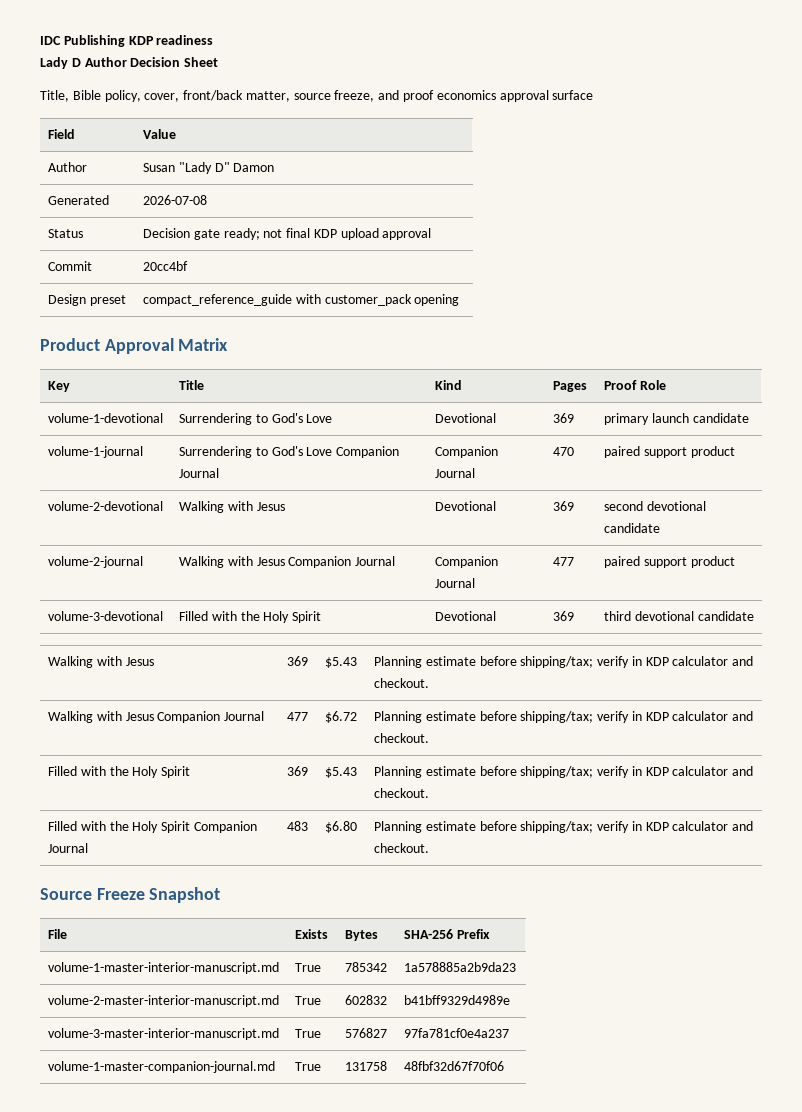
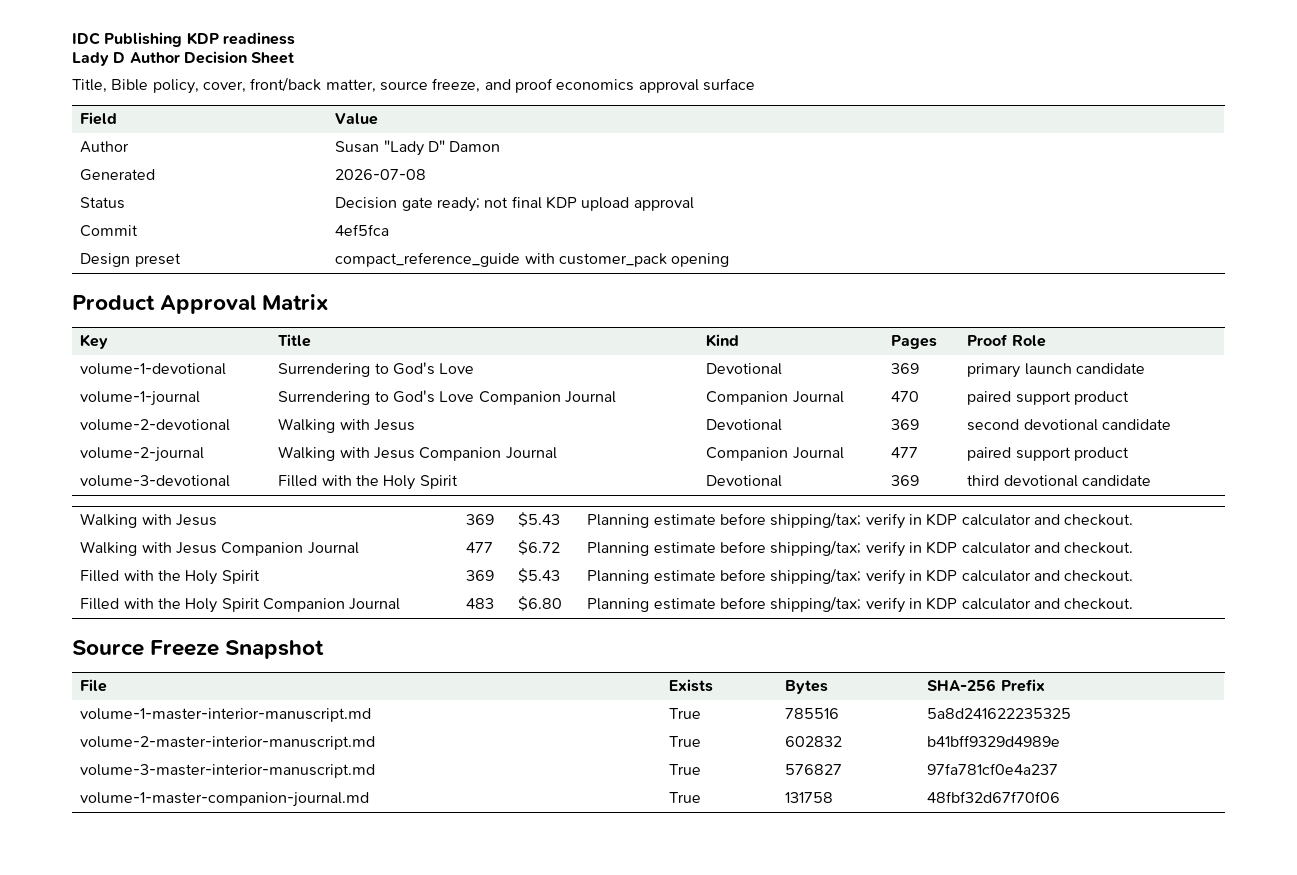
[142,261,188,271] 20cc4bf -> [335,224,390,236] 4ef5fca
[344,962,387,972] [403,962,516,972] 785342 | 1a578885a2b9da23 -> [785,708,840,719] [927,708,1072,719] 785516 | 5a8d241622235325

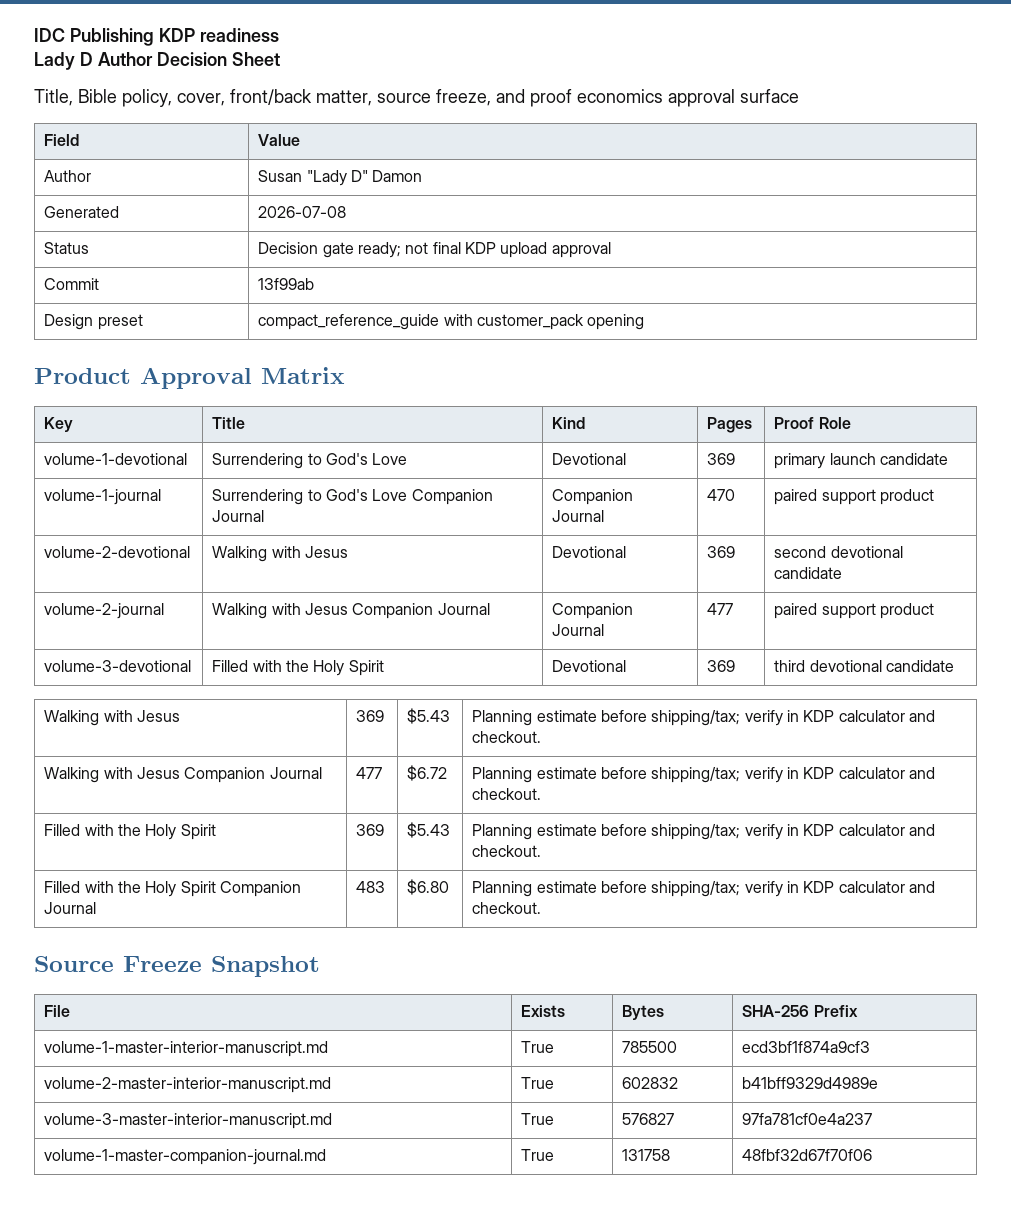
[335,224,390,236] 4ef5fca -> [258,278,315,290] 13f99ab
[785,708,840,719] [927,708,1072,719] 785516 | 5a8d241622235325 -> [622,1041,678,1053] [742,1041,871,1053] 785500 | ecd3bf1f874a9cf3

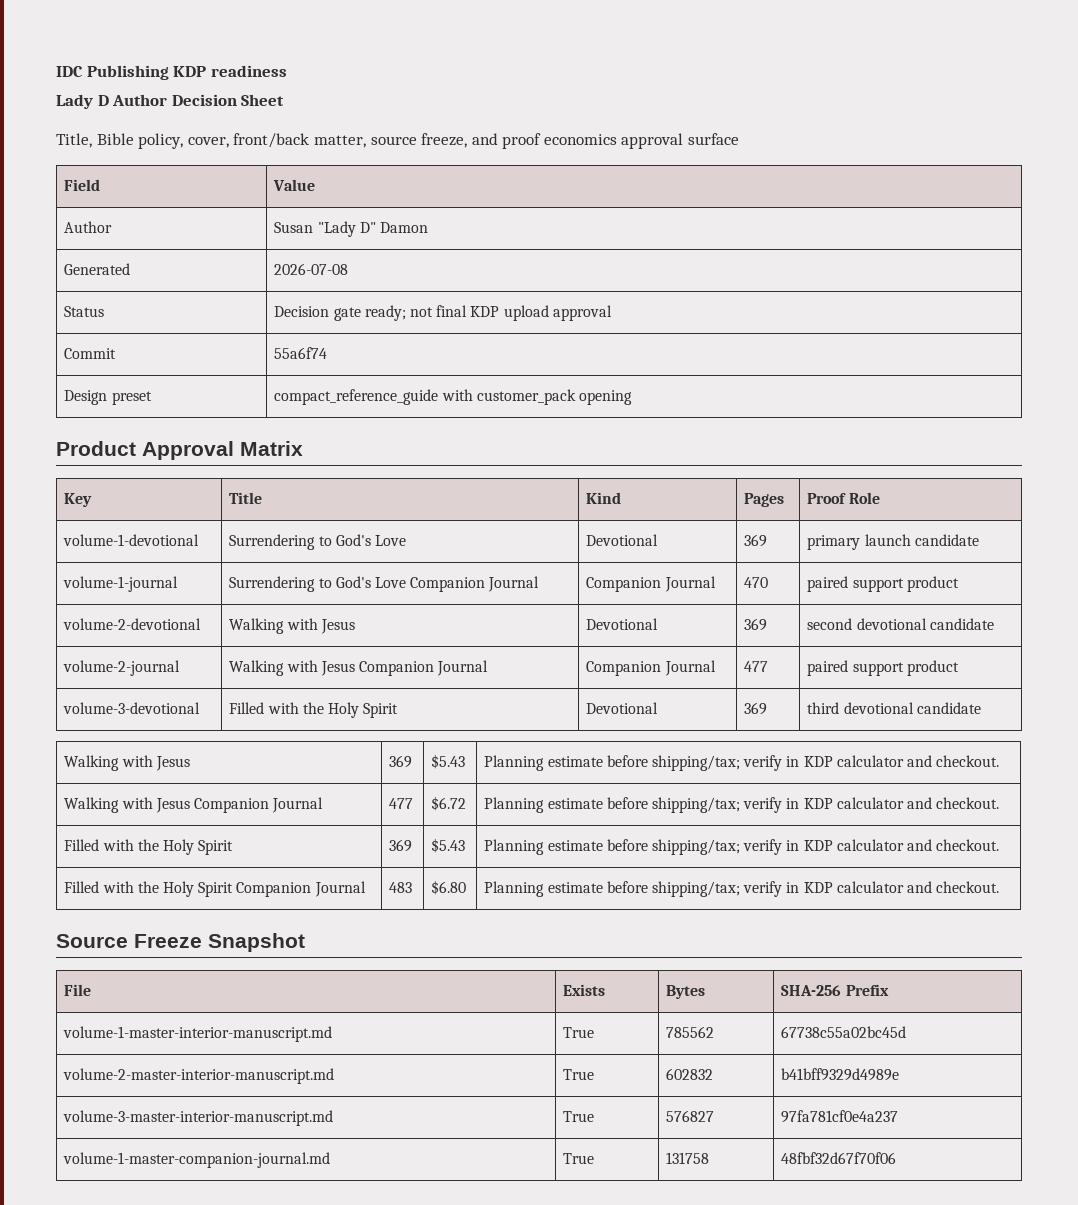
[258,278,315,290] 13f99ab -> [274,347,328,359] 55a6f74
[622,1041,678,1053] [742,1041,871,1053] 785500 | ecd3bf1f874a9cf3 -> [666,1026,715,1038] [781,1026,907,1038] 785562 | 67738c55a02bc45d

